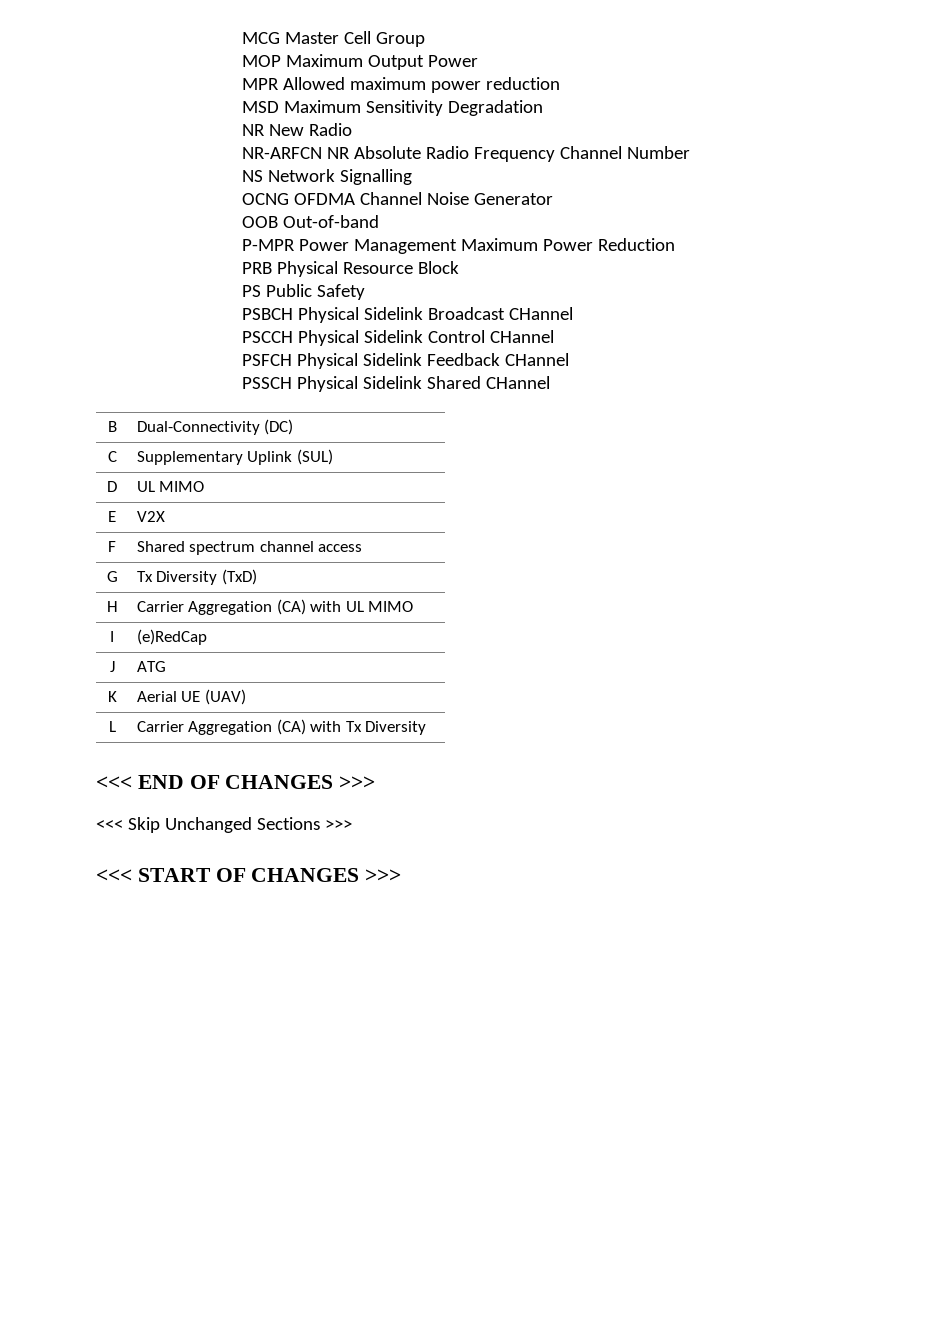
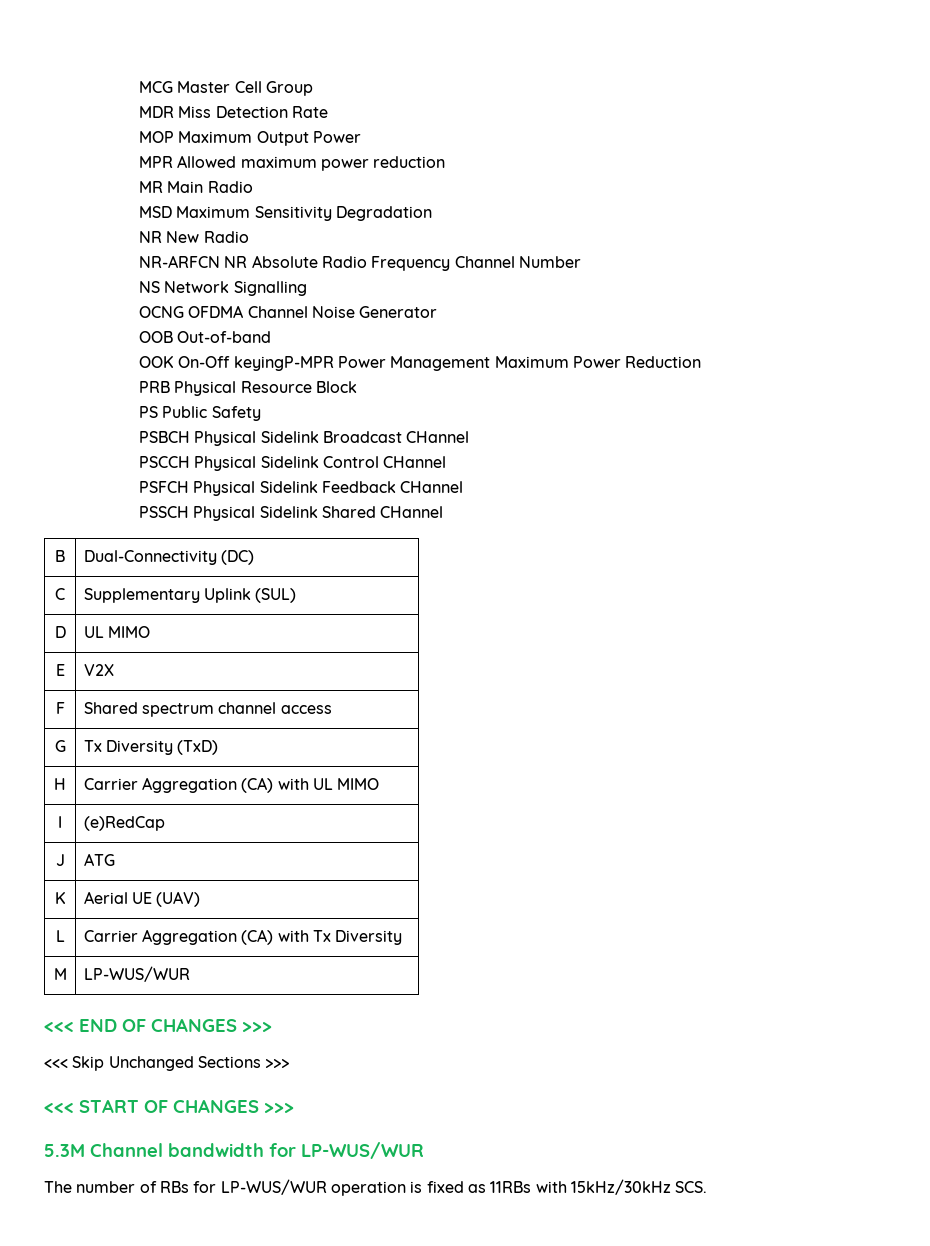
(426, 39) none -> [138,106,328,118] // MDR Miss Detection Rate
(561, 83) none -> [138,181,253,193] // MR Main Radio
[242,239,296,251] P-MPR -> [138,356,334,371] OOK On-Off keyingP-MPR
(427, 728) none -> [53,968,67,980] [83,966,190,982] // M | LP-WUS/WUR
(402, 875) none -> [44,1142,424,1159] [44,1179,708,1196] // 5.3M Channel bandwidth for LP-WUS/WUR // The number of RBs for LP-WUS/WUR operation is fixed as 11RBs with 15kHz/30kHz SCS.

